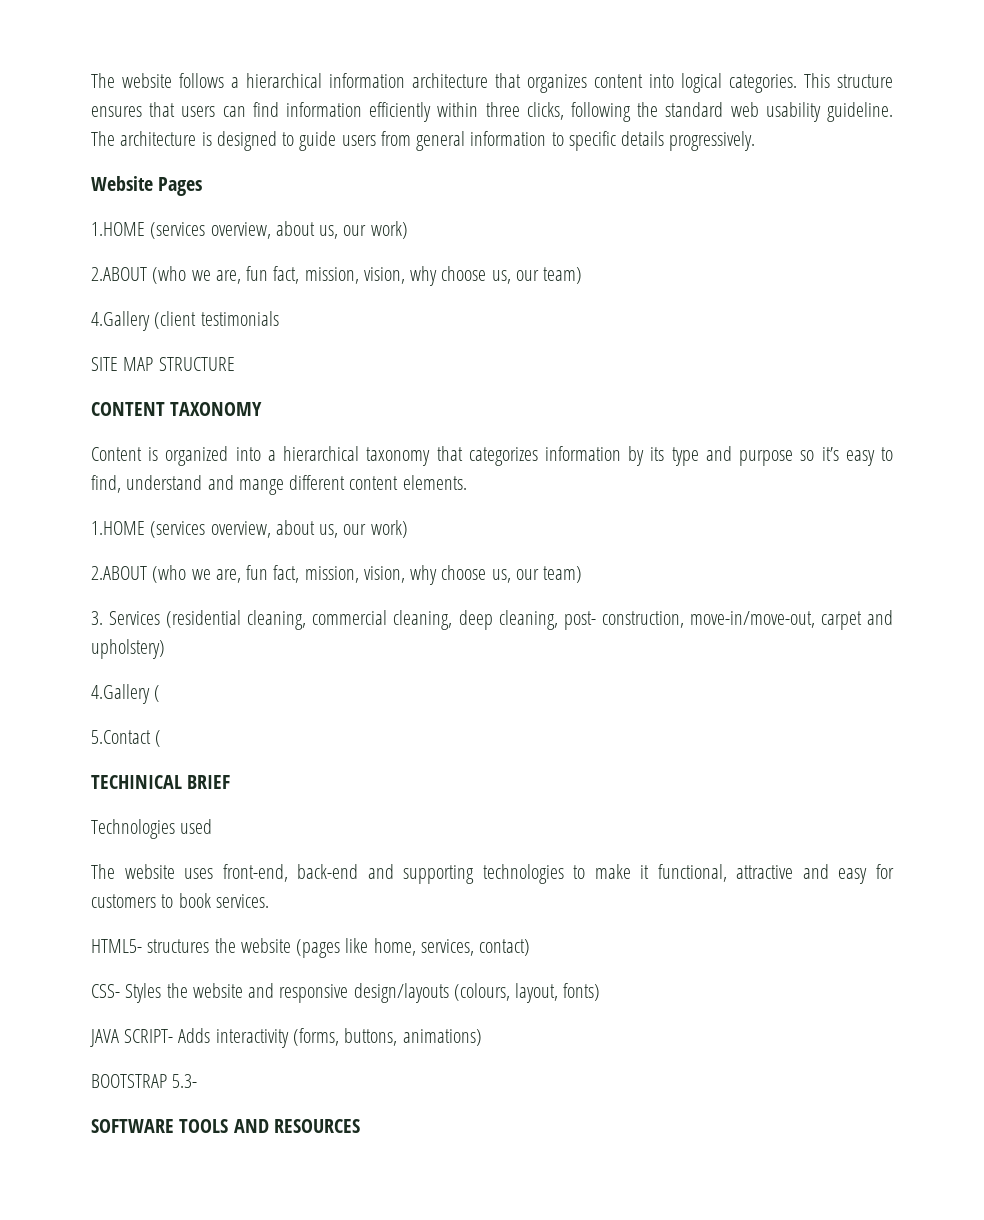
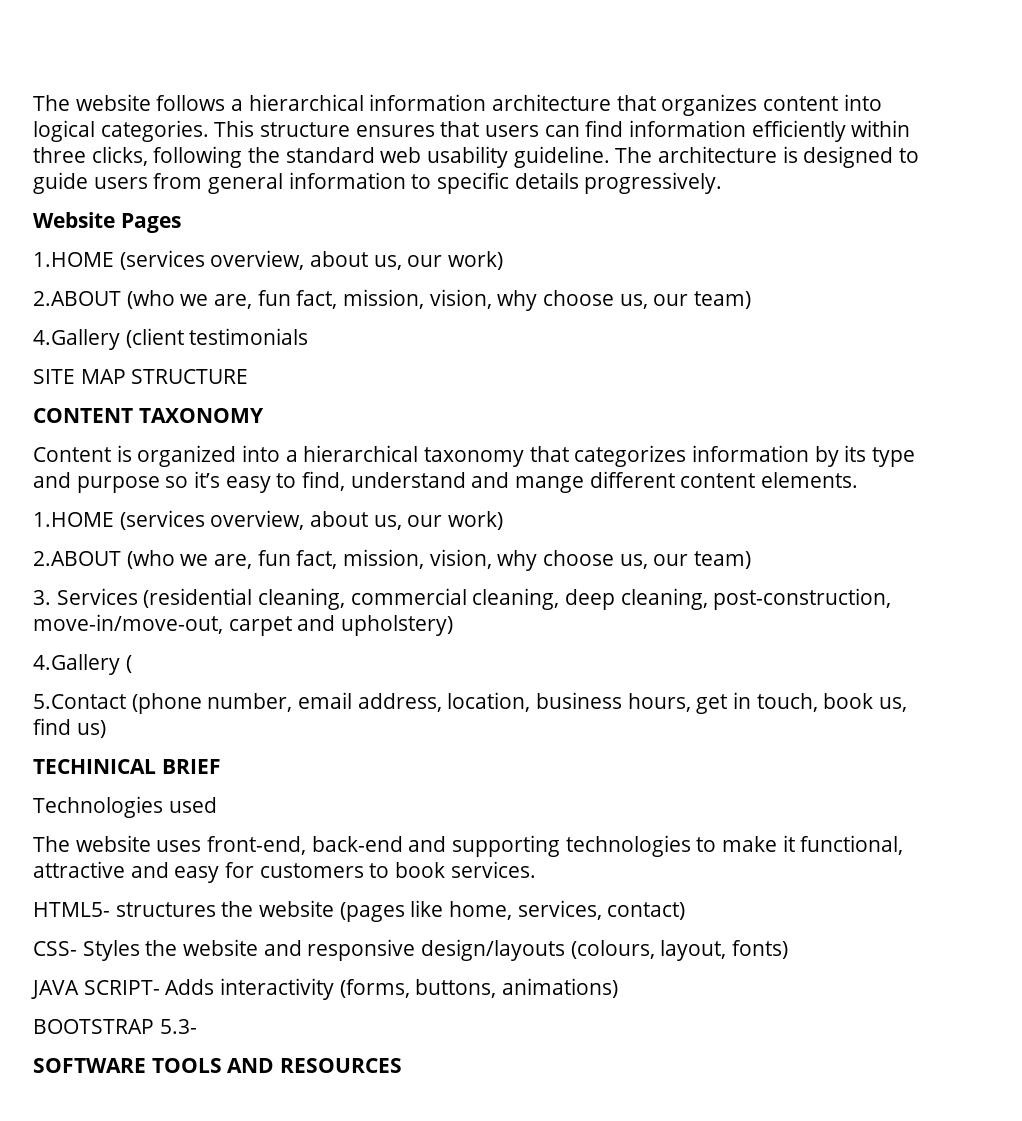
[563,611,684,630] post- construction, -> [713,588,892,610] post-construction,
[155,730,162,747] ( -> [131,692,908,714] [33,718,106,738] (phone number, email address, location, business hours, get in touch, book us, find us)

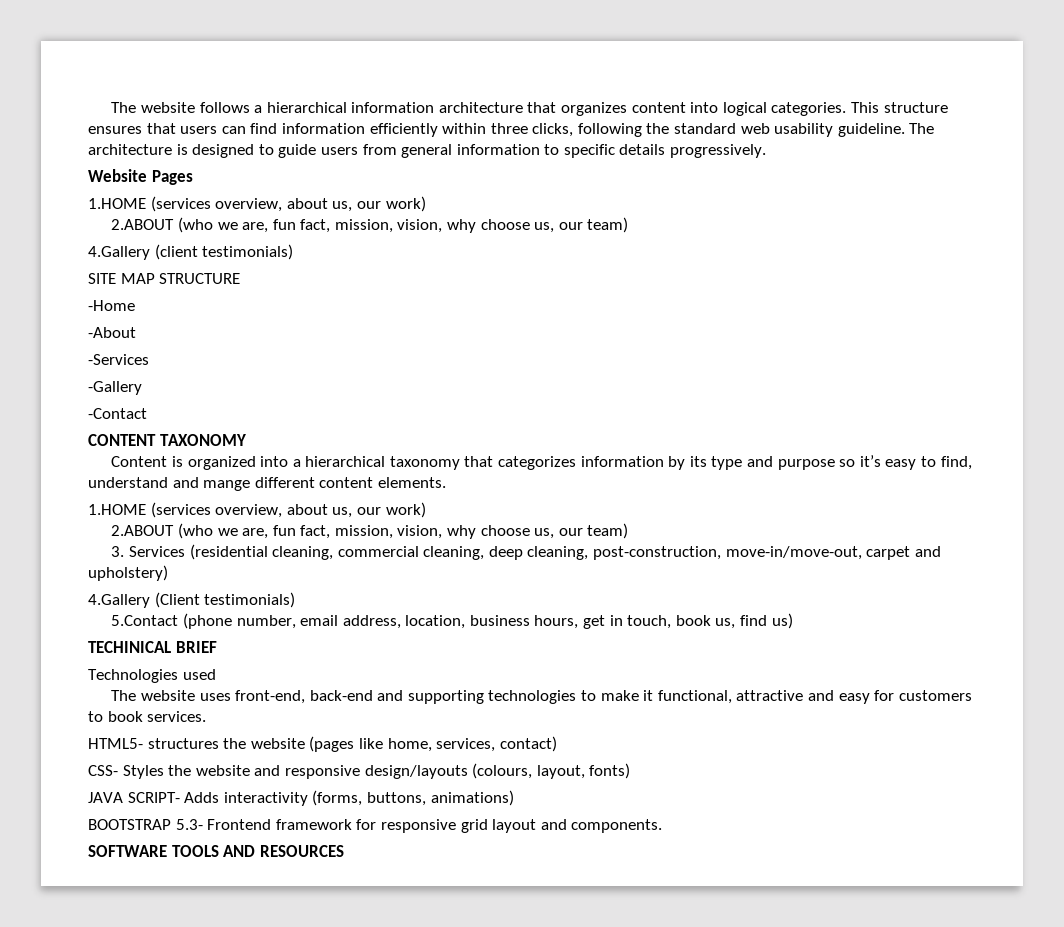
[189,328,309,345] testimonials -> [202,244,294,260] testimonials)
(249, 376) none -> [88,300,135,311] [88,327,136,338] [88,354,149,365] [88,381,142,395] [88,408,147,419] // -Home // -About // -Services // -Gallery // -Contact
[125,655,132,673] ( -> [154,592,296,608] (Client testimonials)
(197, 1026) none -> [207,819,663,833] Frontend framework for responsive grid layout and components.

